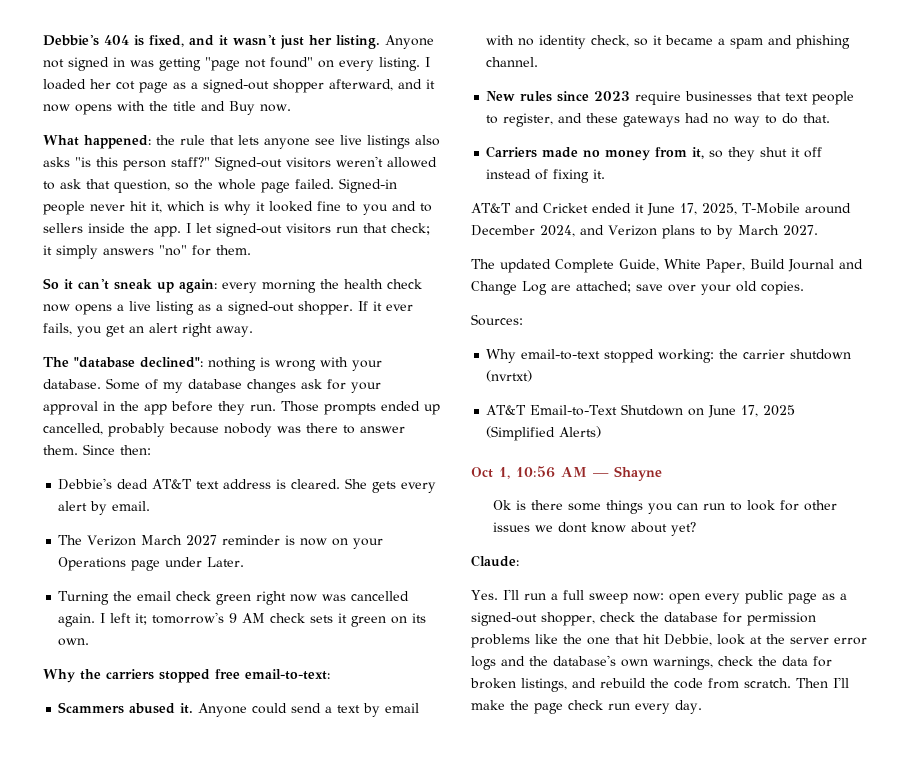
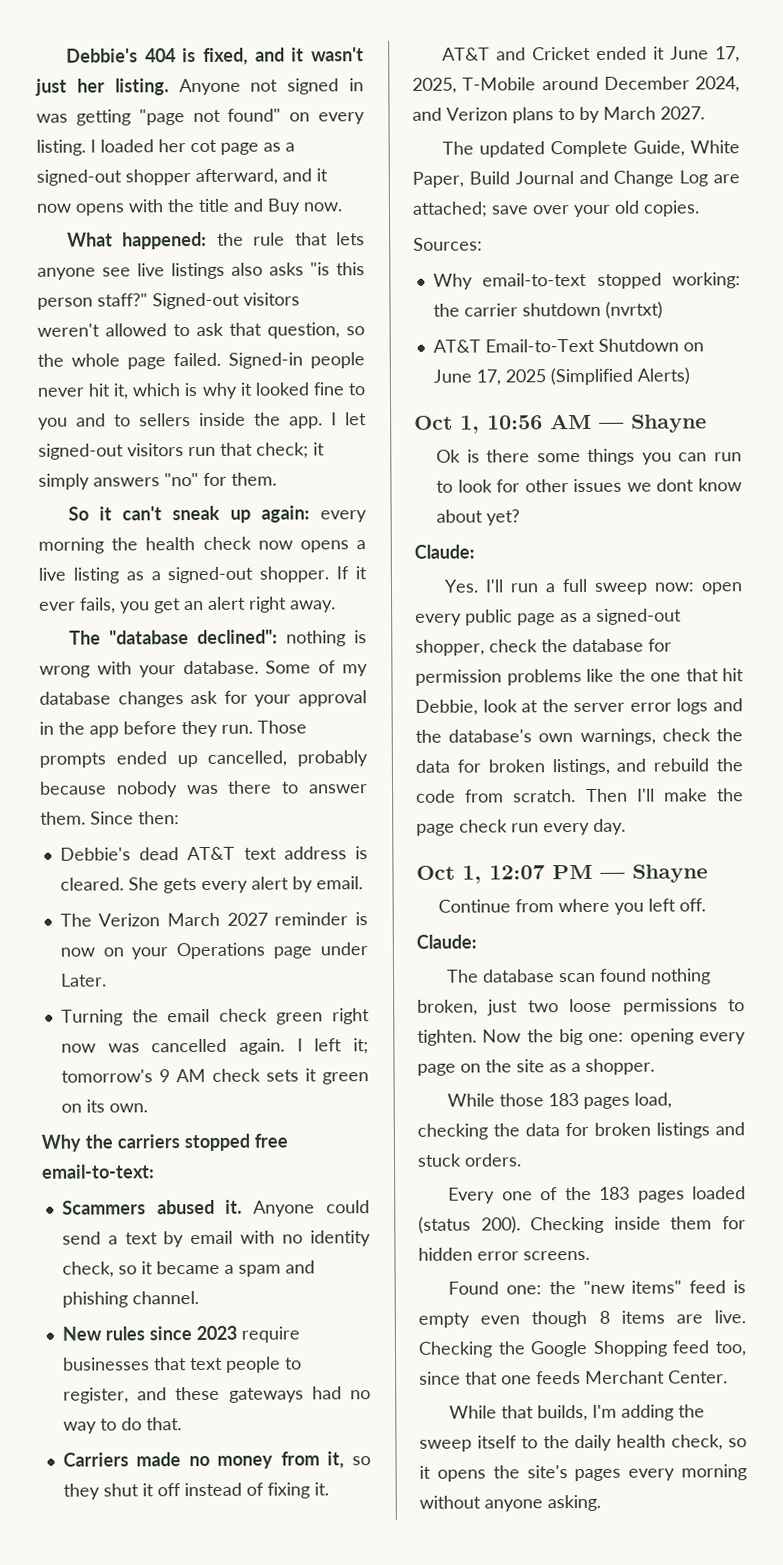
(702, 707) none -> [416,864,708,884] [437,898,706,915] [416,934,477,949] [445,968,711,985] [417,998,745,1016] [417,1028,746,1046] [417,1058,655,1076] [446,1092,672,1110] [417,1122,745,1140] [417,1153,522,1167] [447,1186,746,1204] [418,1216,746,1234] [418,1247,590,1261] [447,1280,746,1295] [418,1310,746,1328] [418,1340,747,1358] [419,1370,728,1385] [448,1404,705,1422] [419,1434,747,1452] [419,1464,747,1482] [419,1494,601,1512] // Oct 1, 12:07 PM — Shayne // Continue from where you left off. // Claude: // The database scan found nothing broken, just two loose permissions to tighten. Now the big one: opening every page on the site as a shopper. // While those 183 pages load, checking the data for broken listings and stuck orders. // Every one of the 183 pages loaded (status 200). Checking inside them for hidden error screens. // Found one: the "new items" feed is empty even though 8 items are live. Checking the Google Shopping feed too, since that one feeds Merchant Center. // While that builds, I'm adding the sweep itself to the daily health check, so it opens the site's pages every morning without anyone asking.

